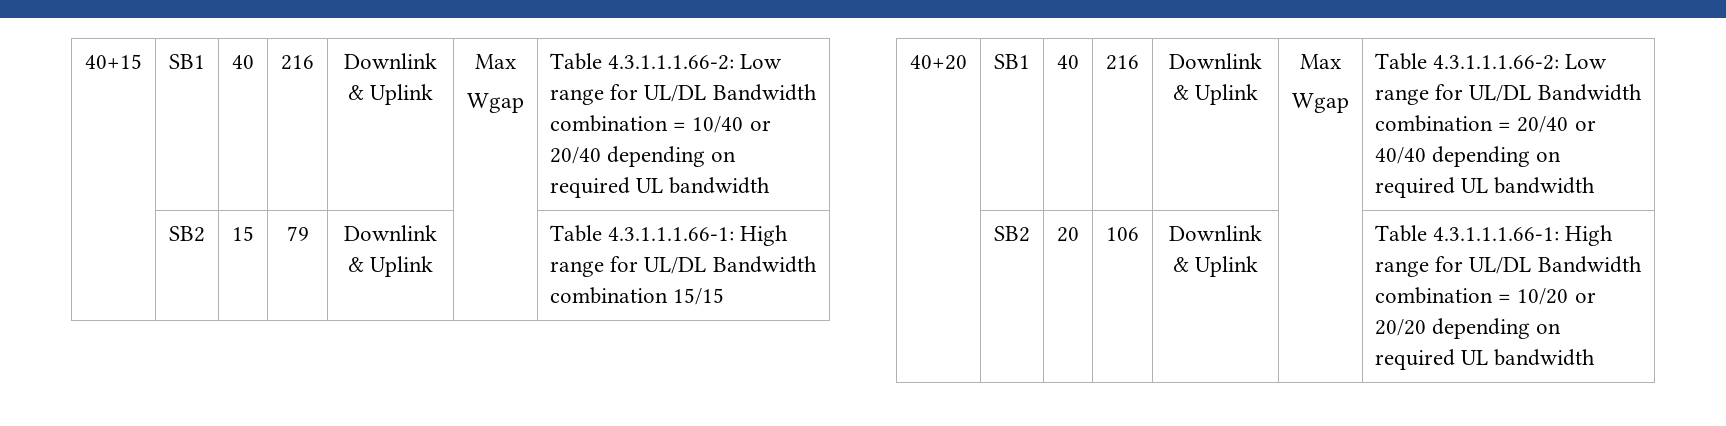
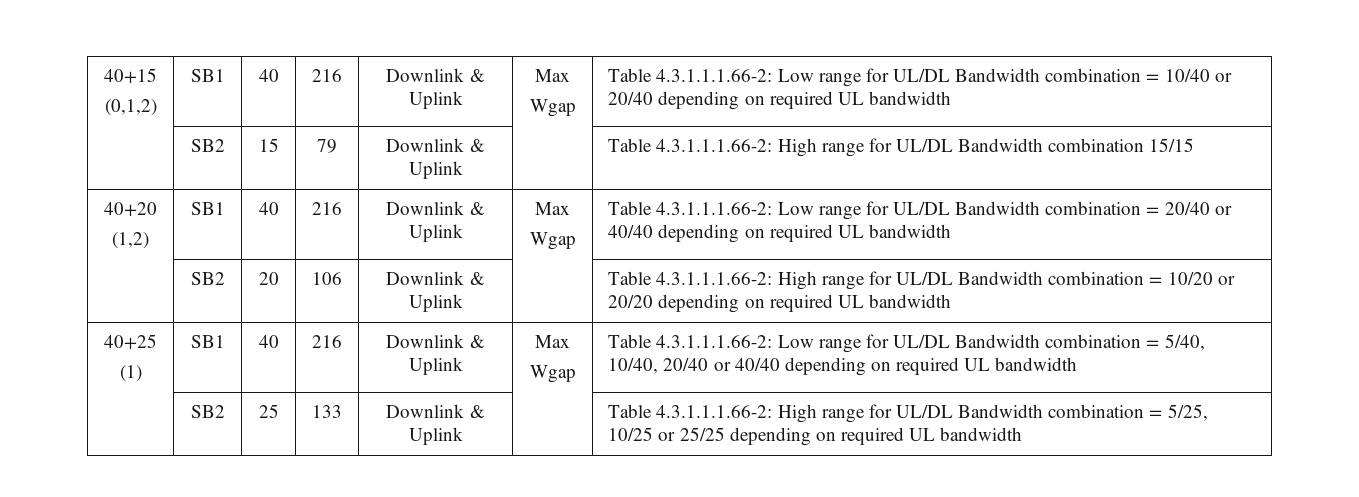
(142, 61) none -> [104,99,157,116] // (0,1,2)
[608,227,735,241] 4.3.1.1.1.66-1: -> [656,139,773,152] 4.3.1.1.1.66-2:
(967, 62) none -> [112,232,149,249] // (1,2)
[1433,227,1560,241] 4.3.1.1.1.66-1: -> [656,272,773,285] 4.3.1.1.1.66-2:
(1596, 357) none -> [104,334,157,349] [119,365,142,382] [190,335,225,348] [258,335,279,348] [312,335,342,348] [386,334,485,348] [408,357,463,375] [535,335,570,348] [529,365,576,383] [608,334,1205,353] [608,357,1078,376] [190,405,225,418] [258,404,279,418] [312,405,342,418] [386,404,485,418] [408,427,463,445] [608,404,1208,423] [608,427,1023,446] // 40+25 // (1) | SB1 | 40 | 216 | Downlink & Uplink | Max // Wgap | Table 4.3.1.1.1.66-2: Low range for UL/DL Bandwidth combination = 5/40, 10/40, 20/40 or 40/40 depending on required UL bandwidth // | SB2 | 25 | 133 | Downlink & Uplink | | Table 4.3.1.1.1.66-2: High range for UL/DL Bandwidth combination = 5/25, 10/25 or 25/25 depending on required UL bandwidth

